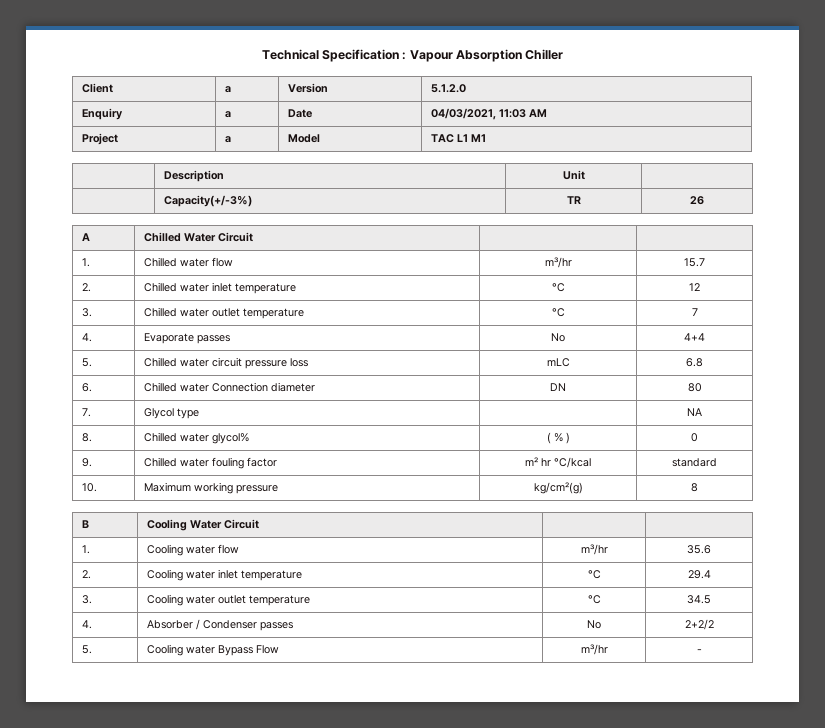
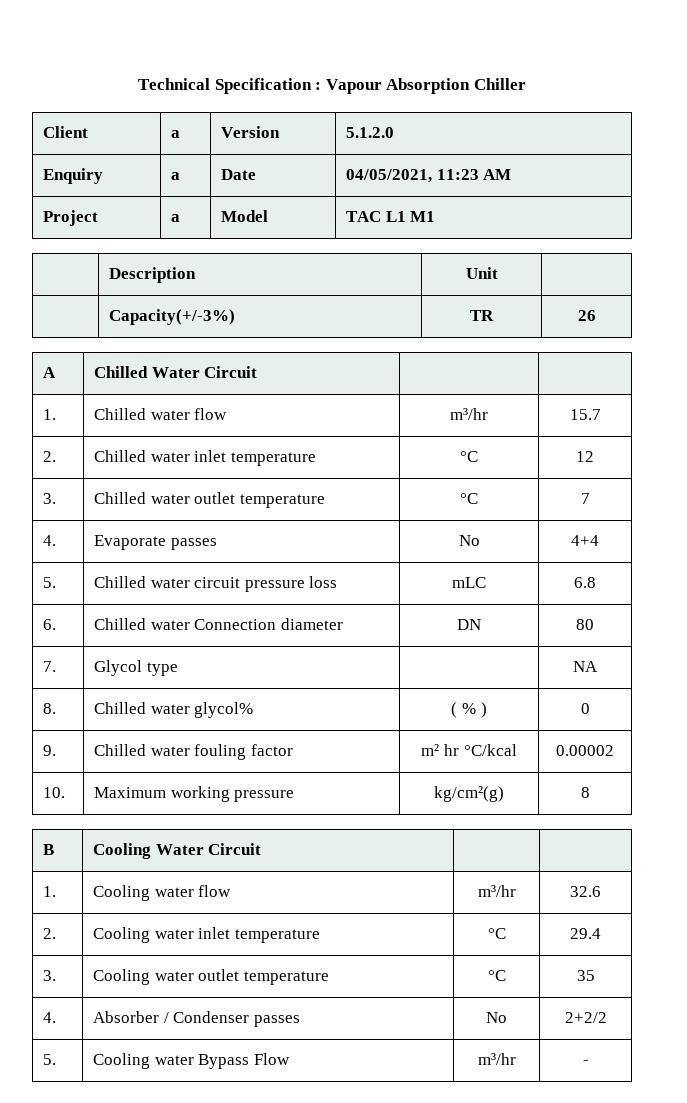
[430,108,526,120] 04/03/2021, 11:03 -> [346,169,479,183] 04/05/2021, 11:23
[672,458,718,467] standard -> [556,745,614,756] 0.00002
[687,545,712,554] 35.6 -> [570,886,601,897] 32.6
[687,595,712,604] 34.5 -> [576,970,595,981] 35

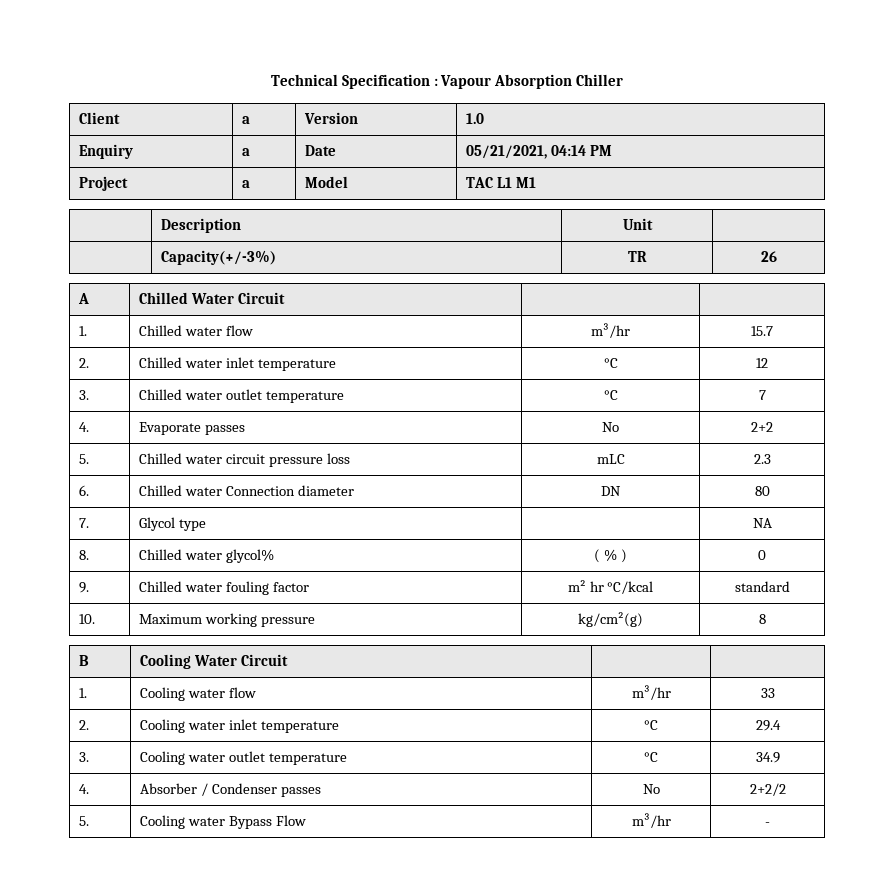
[346,127,395,138] 5.1.2.0 -> [465,113,484,124] 1.0
[346,169,512,183] 04/05/2021, 11:23 AM -> [465,145,612,159] 05/21/2021, 04:14 PM
[571,535,599,546] 4+4 -> [751,422,773,432] 2+2
[574,577,596,588] 6.8 -> [753,454,771,464] 2.3
[556,745,614,756] 0.00002 -> [734,581,790,592] standard
[570,886,601,897] 32.6 -> [760,688,775,698] 33
[576,970,595,981] 35 -> [755,752,780,763] 34.9

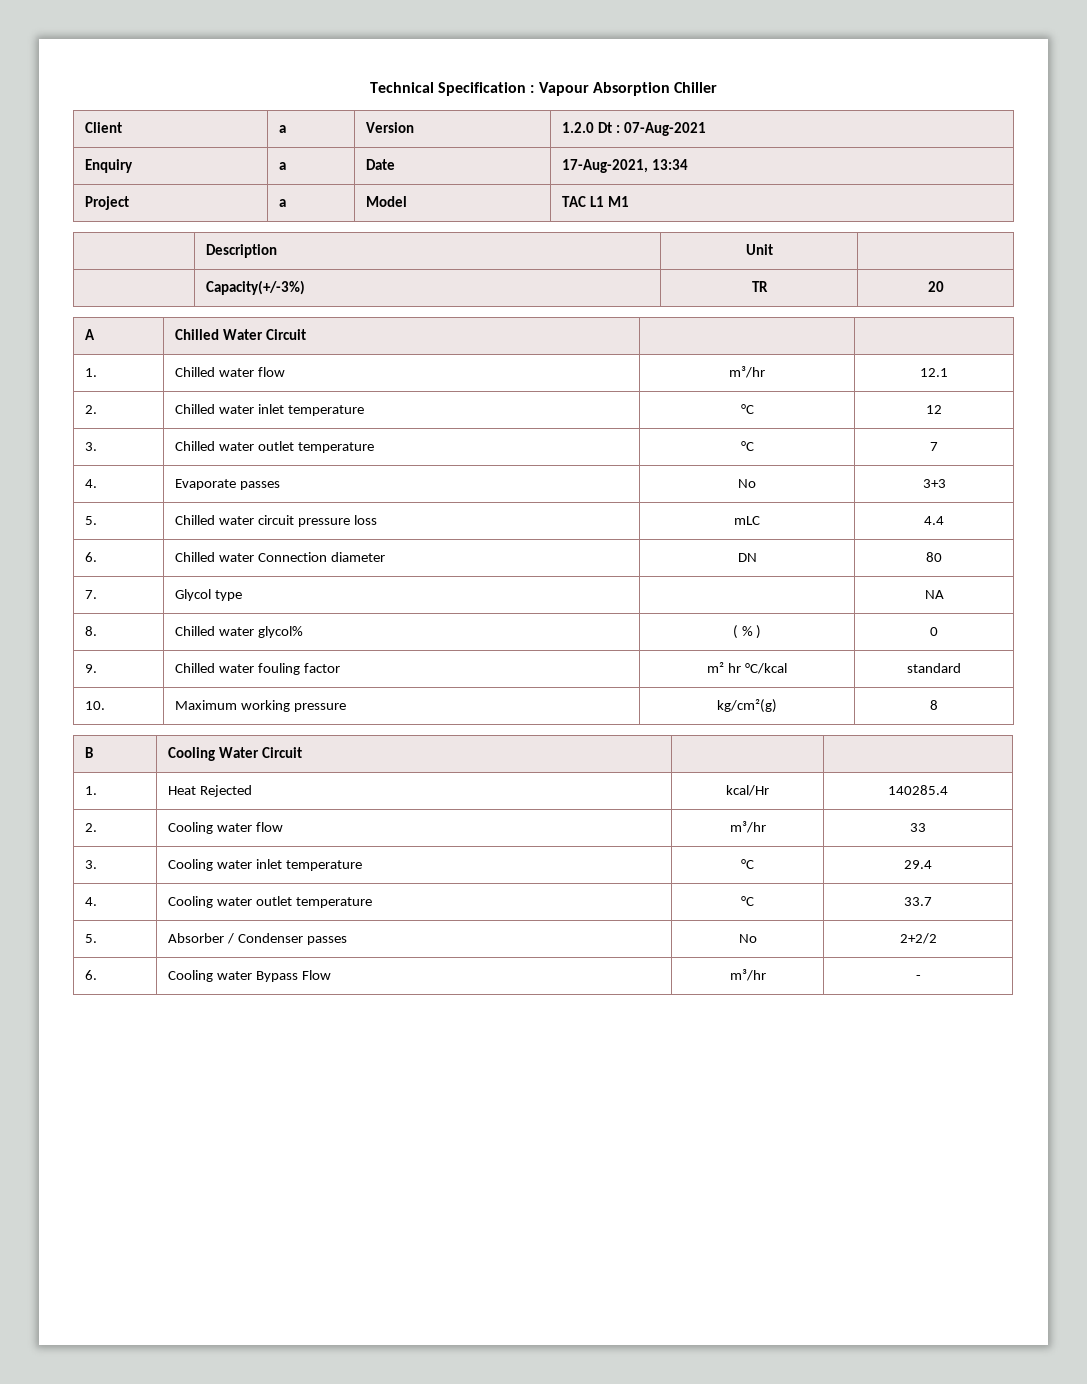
[465,113,484,124] 1.0 -> [562,122,707,136] 1.2.0 Dt : 07-Aug-2021
[465,145,612,159] 05/21/2021, 04:14 PM -> [562,159,689,173] 17-Aug-2021, 13:34
[760,251,777,262] 26 -> [927,281,944,292] 20
[751,326,773,336] 15.7 -> [920,368,948,377] 12.1
[751,422,773,432] 2+2 -> [922,479,946,488] 3+3
[753,454,771,464] 2.3 -> [924,516,944,525] 4.4
(87, 693) none -> [168,785,253,797] [726,785,769,796] [888,785,948,795] [85,823,98,832] | Heat Rejected | kcal/Hr | 140285.4 // 2.
[78,720,89,730] 2. -> [85,860,98,869] 3.
[78,752,89,762] 3. -> [85,897,98,906] 4.
[755,752,780,763] [78,784,89,794] 34.9 // 4. -> [904,897,932,906] [85,934,98,943] 33.7 // 5.
[78,816,89,826] 5. -> [85,970,98,980] 6.

